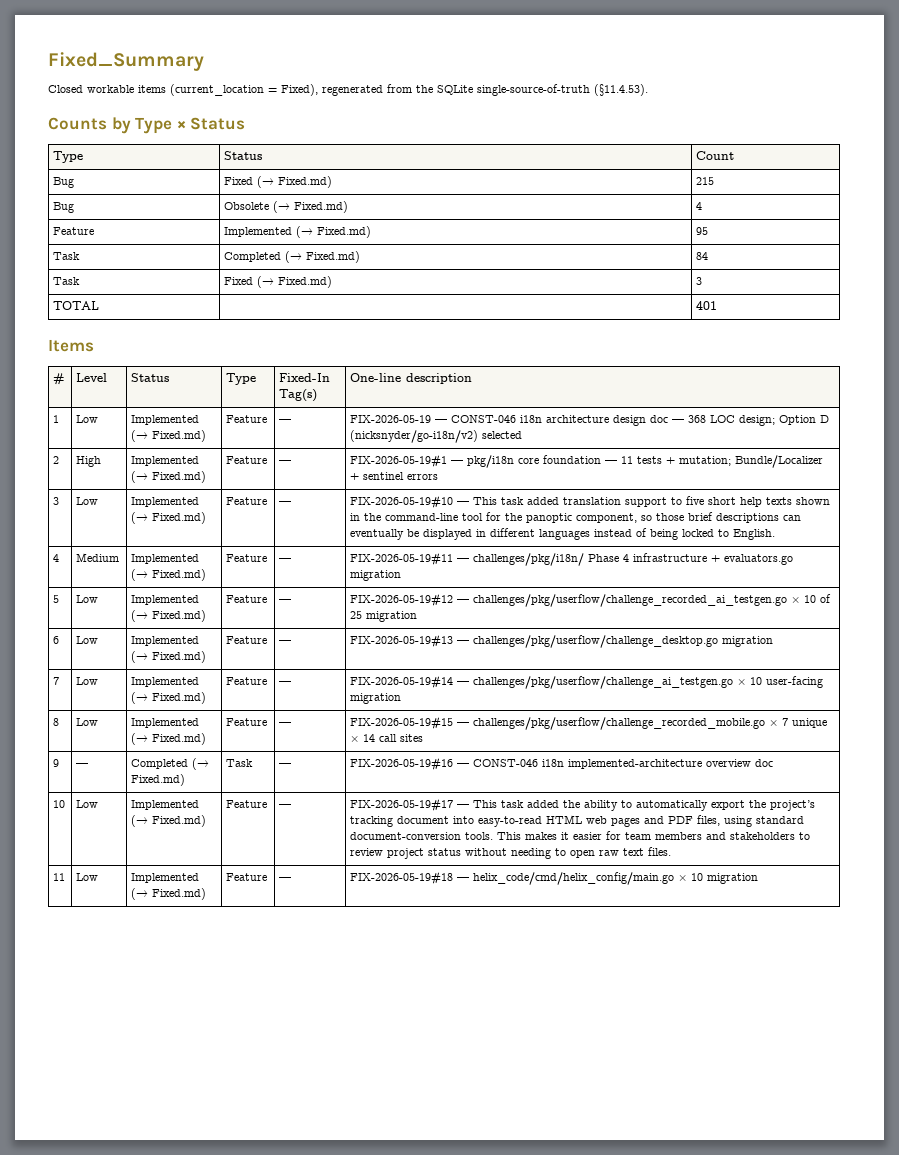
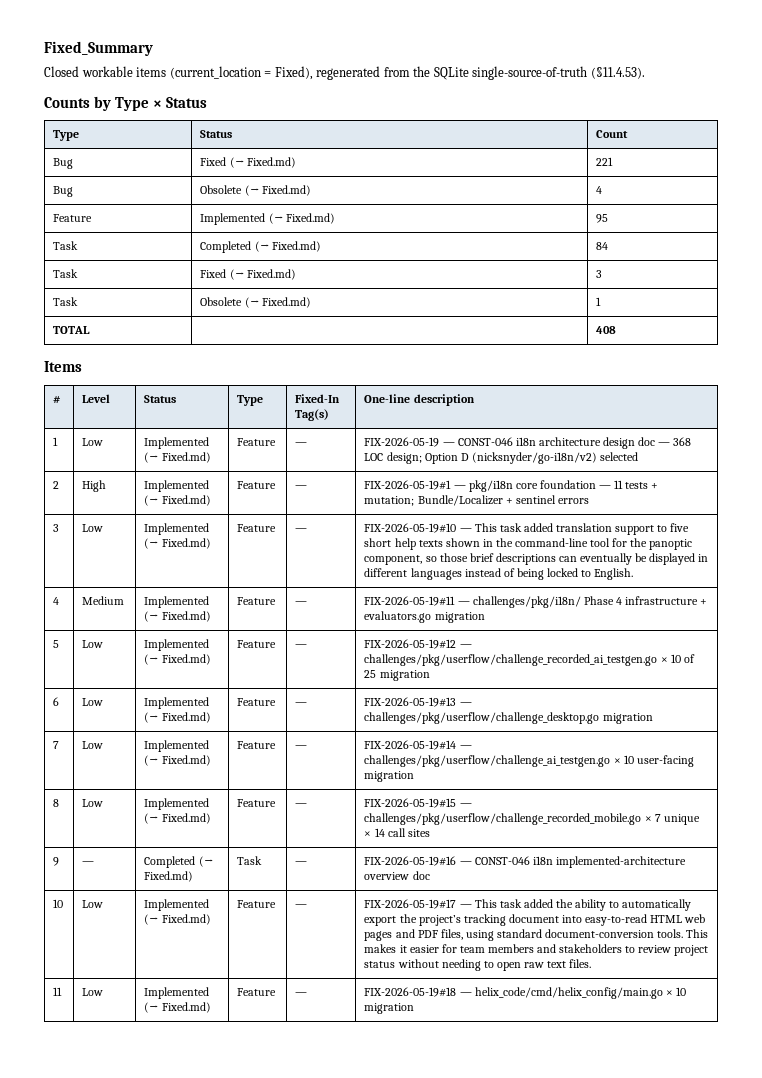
[696,177,715,185] 215 -> [596,157,614,166] 221
(703, 281) none -> [53,297,79,306] [200,297,311,308] [596,297,602,306] // Task | Obsolete (→ Fixed.md) | 1
[696,301,718,310] 401 -> [596,326,617,334] 408

